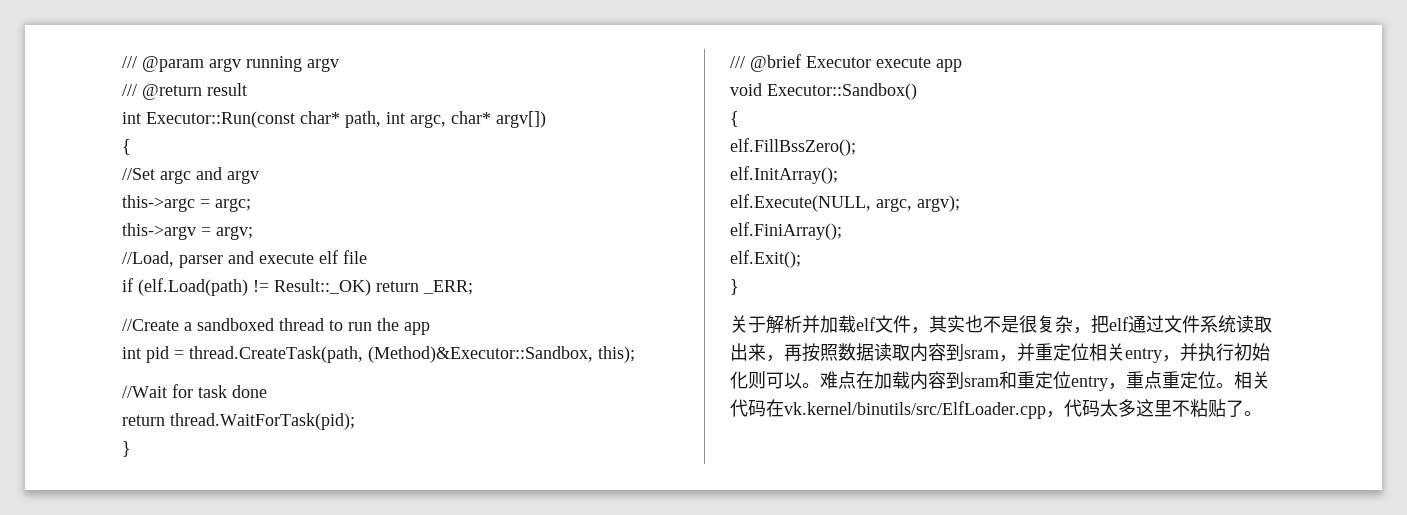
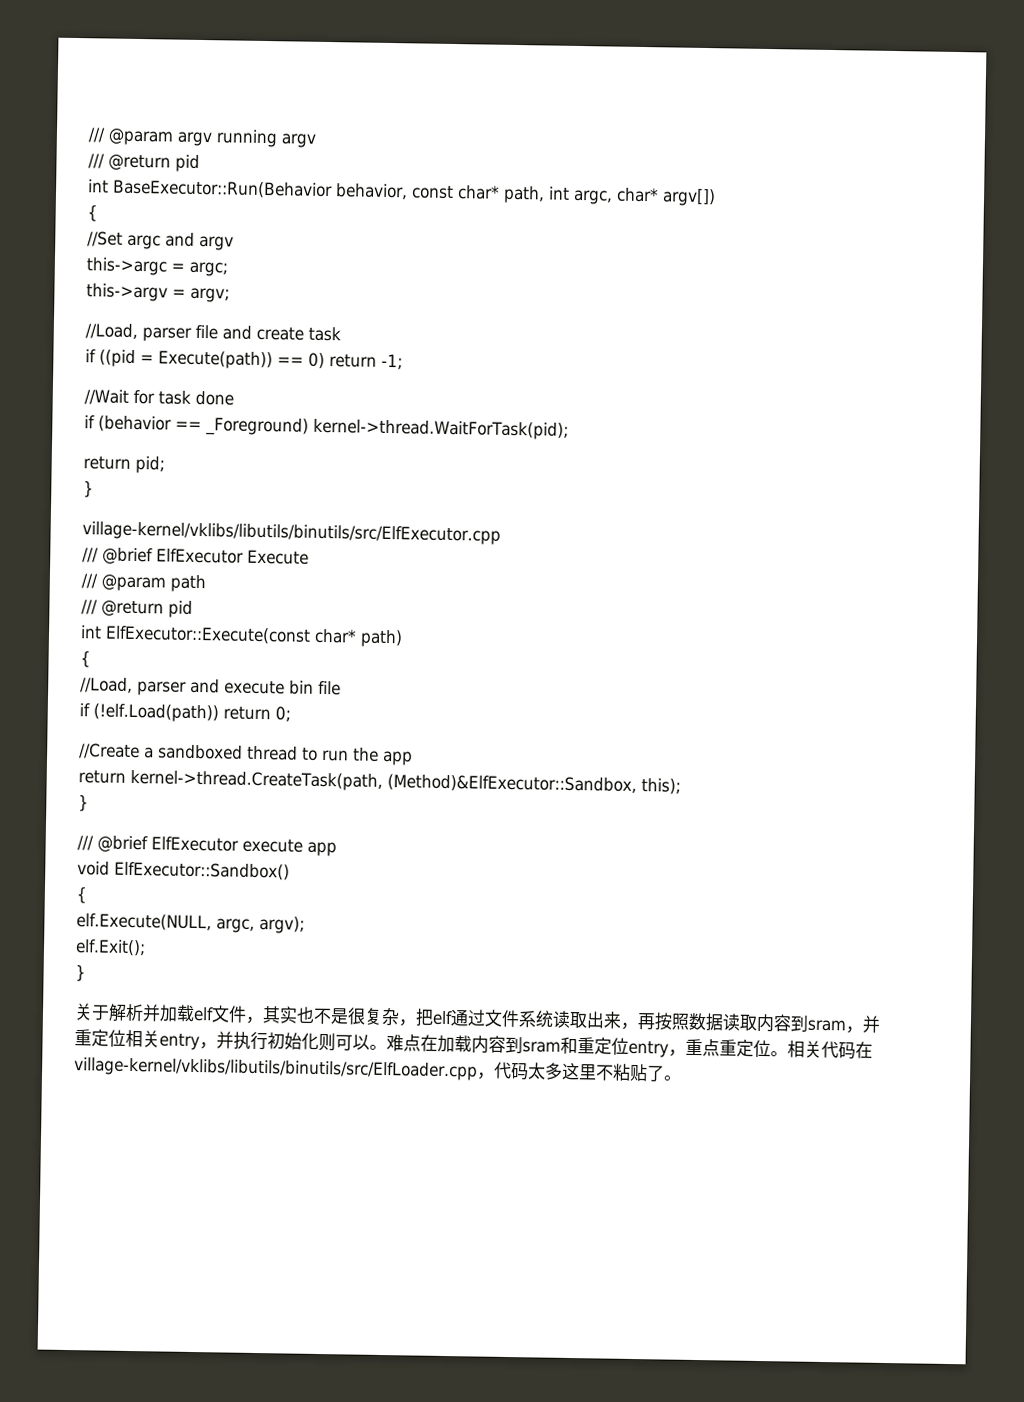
[207,83,247,96] [122,111,295,128] result // int Executor::Run(const -> [175,154,200,172] [88,179,454,200] pid // int BaseExecutor::Run(Behavior behavior, const
(253, 233) none -> [85,323,341,342] [85,349,403,370] [84,389,234,406] [84,415,569,440] [83,455,165,474] [83,481,94,498] [82,521,501,545] [82,547,309,565] [81,573,206,593] [81,599,193,618] [80,625,403,648] [80,651,91,668] // //Load, parser file and create task // if ((pid = Execute(path)) == 0) return -1; // //Wait for task done // if (behavior == _Foreground) kernel->thread.WaitForTask(pid); // return pid; // } // village-kernel/vklibs/libutils/binutils/src/ElfExecutor.cpp // /// @brief ElfExecutor Execute // /// @param path // /// @return pid // int ElfExecutor::Execute(const char* path) // {
[319,250,338,264] elf -> [289,680,314,695] bin
[138,278,473,296] (elf.Load(path) != Result::_OK) return _ERR; -> [93,703,291,723] (!elf.Load(path)) return 0;
[122,346,635,363] [122,384,267,398] [122,413,355,430] int pid = thread.CreateTask(path, (Method)&Executor::Sandbox, this); // //Wait for task done // return thread.WaitForTask(pid); -> [78,769,681,795] return kernel->thread.CreateTask(path, (Method)&ElfExecutor::Sandbox, this);
[806,56,871,68] Executor -> [151,836,239,852] ElfExecutor
[767,83,917,100] [730,111,739,127] [730,138,856,156] [730,166,838,184] Executor::Sandbox() // { // elf.FillBssZero(); // elf.InitArray(); -> [114,861,290,881] [76,887,87,904] ElfExecutor::Sandbox() // {
[730,222,842,240] // elf.FiniArray(); -> (305, 925) none
[784,401,1046,419] vk.kernel/binutils/src/ElfLoader.cpp -> [74,1057,478,1081] village-kernel/vklibs/libutils/binutils/src/ElfLoader.cpp

